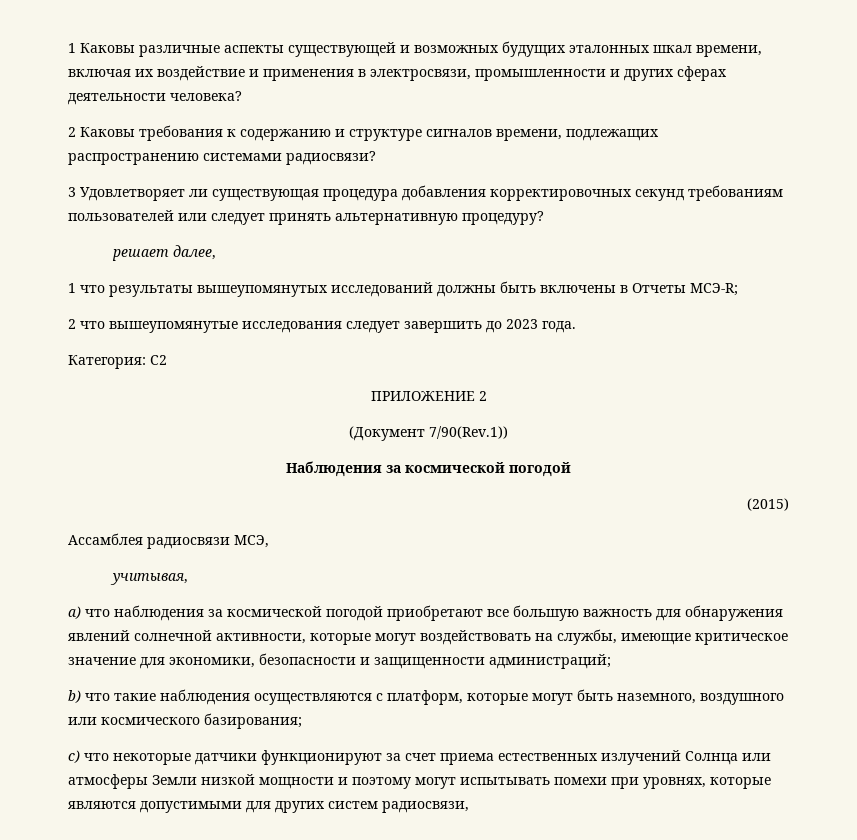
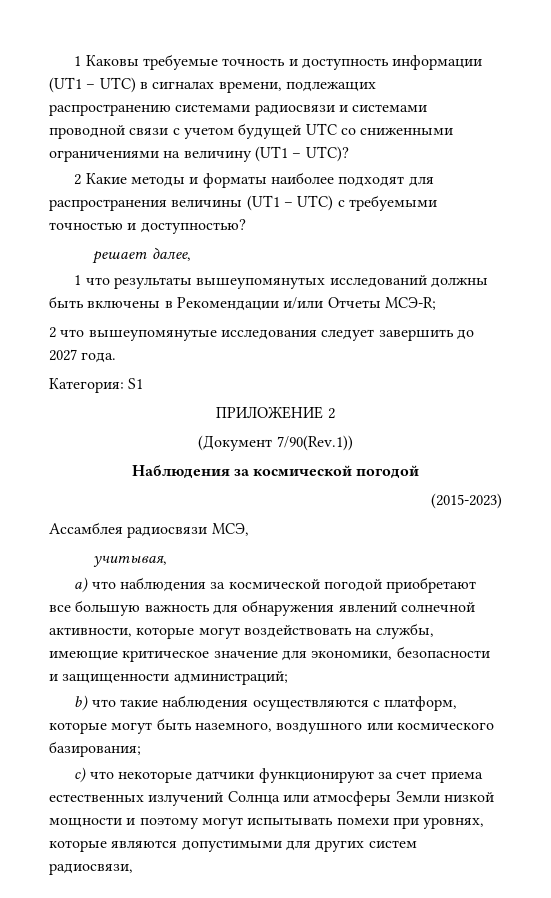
[139,41,762,57] [68,66,727,81] [68,91,242,105] [68,125,659,141] [68,151,376,165] [68,185,783,201] [68,210,544,225] различные аспекты существующей и возможных будущих эталонных шкал времени, включая их воздействие и применения в электросвязи, промышленности и других сферах деятельности человека? // 2 Каковы требования к содержанию и структуре сигналов времени, подлежащих распространению системами радиосвязи? // 3 Удовлетворяет ли существующая процедура добавления корректировочных секунд требованиям пользователей или следует принять альтернативную процедуру? -> [142,54,483,70] [49,77,376,93] [49,104,428,116] [49,123,454,139] [49,146,349,162] [74,172,434,188] [49,195,437,211] [49,219,246,234] требуемые точность и доступность информации (UT1 – UTC) в сигналах времени, подлежащих распространению системами радиосвязи и системами проводной связи с учетом будущей UTC со сниженными ограничениями на величину (UT1 – UTC)? // 2 Какие методы и форматы наиболее подходят для распространения величины (UT1 – UTC) с требуемыми точностью и доступностью?
(628, 289) none -> [176,297,324,311] Рекомендации и/или
[506,319,538,329] 2023 -> [49,349,77,361] 2027
[150,355,167,365] С2 -> [128,378,144,389] S1
[747,498,789,511] (2015) -> [431,493,502,509] (2015-2023)

